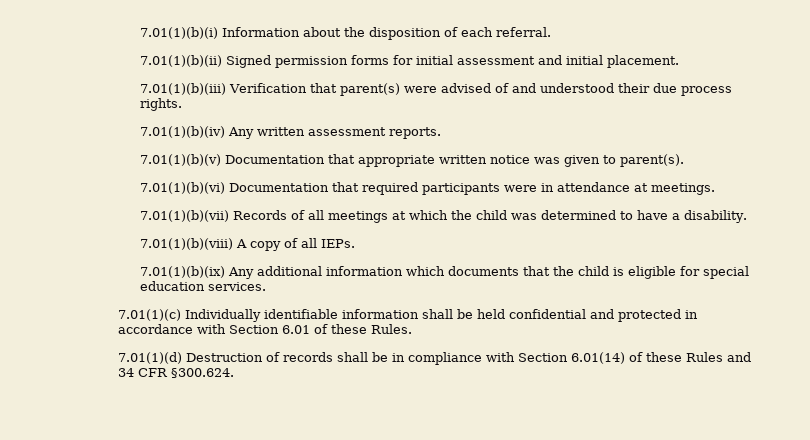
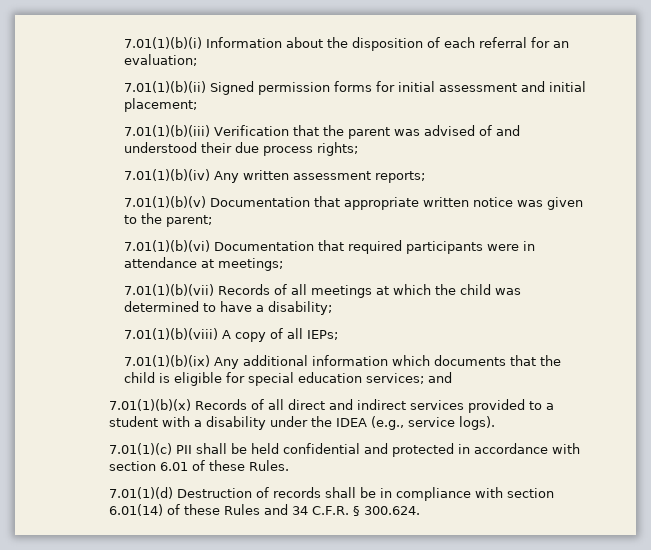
[495,27,551,37] referral. -> [479,37,570,48] [124,54,198,66] referral for an evaluation;
[606,55,679,68] placement. -> [124,98,198,112] placement;
[339,83,437,96] parent(s) were -> [323,125,421,139] the parent was
[139,98,182,111] rights. -> [317,142,359,156] rights;
[388,127,441,139] reports. -> [375,171,426,183] reports;
[619,154,684,167] parent(s). -> [141,213,213,227] the parent;
[650,183,715,195] meetings. -> [218,258,284,271] meetings;
[683,210,747,223] disability. -> [268,301,333,315] disability;
[320,239,355,248] IEPs. -> [307,330,339,340] IEPs;
[207,282,266,291] [118,309,420,322] services. // 7.01(1)(c) Individually identifiable information -> [366,372,453,384] [108,399,554,413] [108,416,495,430] [108,443,192,455] services; and // 7.01(1)(b)(x) Records of all direct and indirect services provided to a student with a disability under the IDEA (e.g., service logs). // 7.01(1)(c) PII
[229,325,280,334] Section -> [108,461,156,471] section
[518,353,569,362] Section -> [506,488,554,498] section
[138,368,235,378] CFR §300.624. -> [311,506,420,516] C.F.R. § 300.624.

